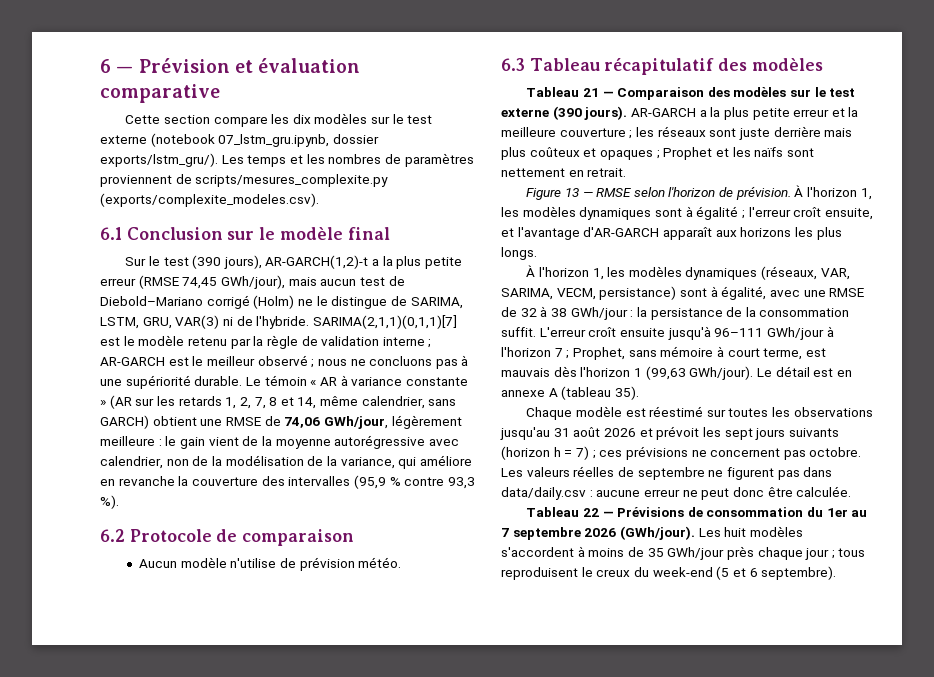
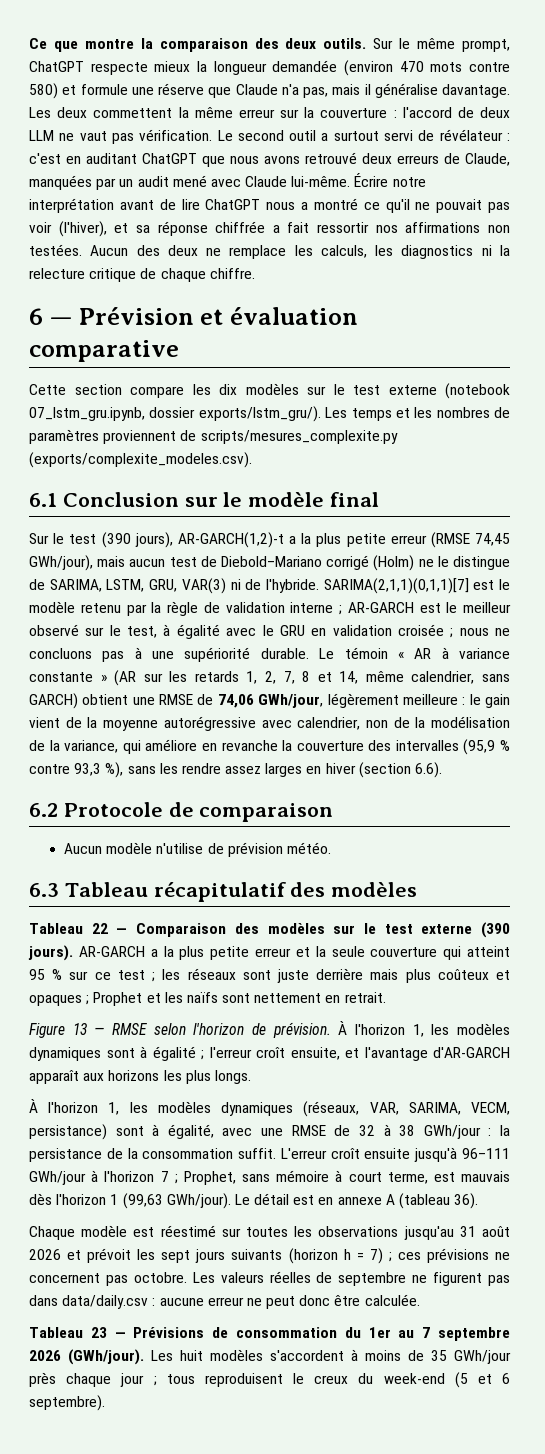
(100, 66) none -> [29,38,511,52] [29,60,510,76] [29,83,510,99] [29,107,511,118] [29,129,511,144] [29,152,510,167] [29,173,426,190] [29,198,510,213] [29,221,510,237] [29,244,510,259] [29,268,255,282] Ce que montre la comparaison des deux outils. Sur le même prompt, ChatGPT respecte mieux la longueur demandée (environ 470 mots contre 580) et formule une réserve que Claude n'a pas, mais il généralise davantage. Les deux commettent la même erreur sur la couverture : l'accord de deux LLM ne vaut pas vérification. Le second outil a surtout servi de révélateur : c'est en auditant ChatGPT que nous avons retrouvé deux erreurs de Claude, manquées par un audit mené avec Claude lui-même. Écrire notre interprétation avant de lire ChatGPT nous a montré ce qu'il ne pouvait pas voir (l'hiver), et sa réponse chiffrée a fait ressortir nos affirmations non testées. Aucun des deux ne remplace les calculs, les diagnostics ni la relecture critique de chaque chiffre. //
(308, 360) none -> [85,624,444,639] sur le test, à égalité avec le GRU en validation croisée
[100,495,119,509] %). -> [105,762,443,778] %), sans les rendre assez larges en hiver (section 6.6).
[582,88,599,97] 21 -> [91,923,108,934] 22
[501,127,626,137] meilleure couverture -> [331,946,510,960] [29,969,145,980] seule couverture qui atteint 95 % sur ce test
[614,386,639,400] 35). -> [454,1193,479,1209] 36).
[582,508,599,517] 22 -> [90,1327,107,1338] 23

